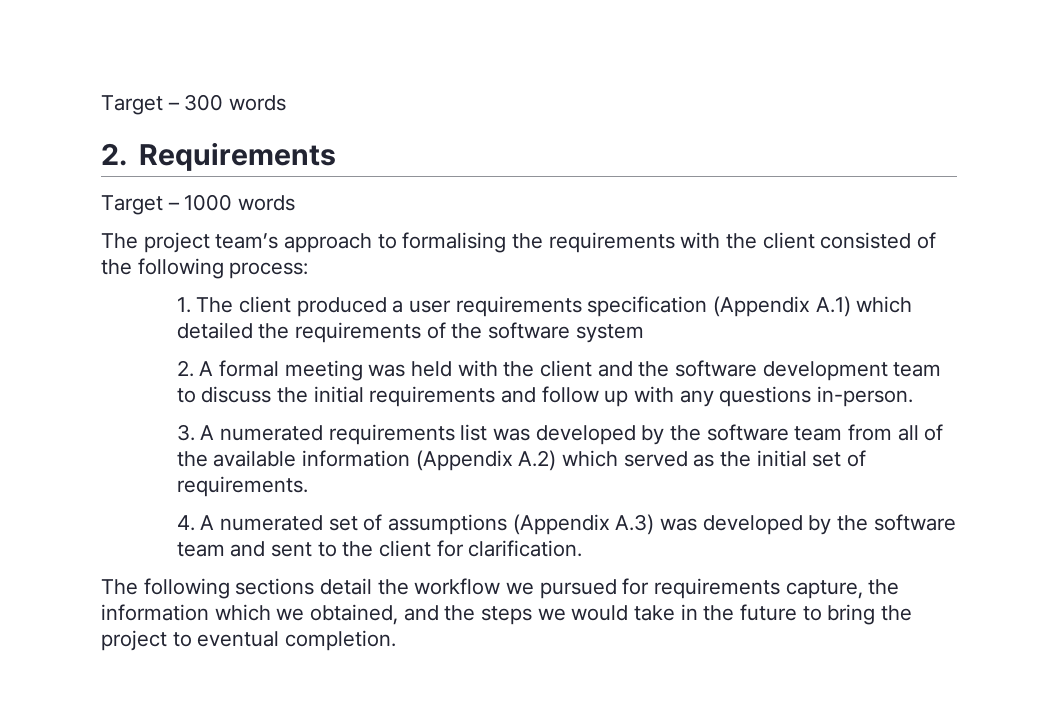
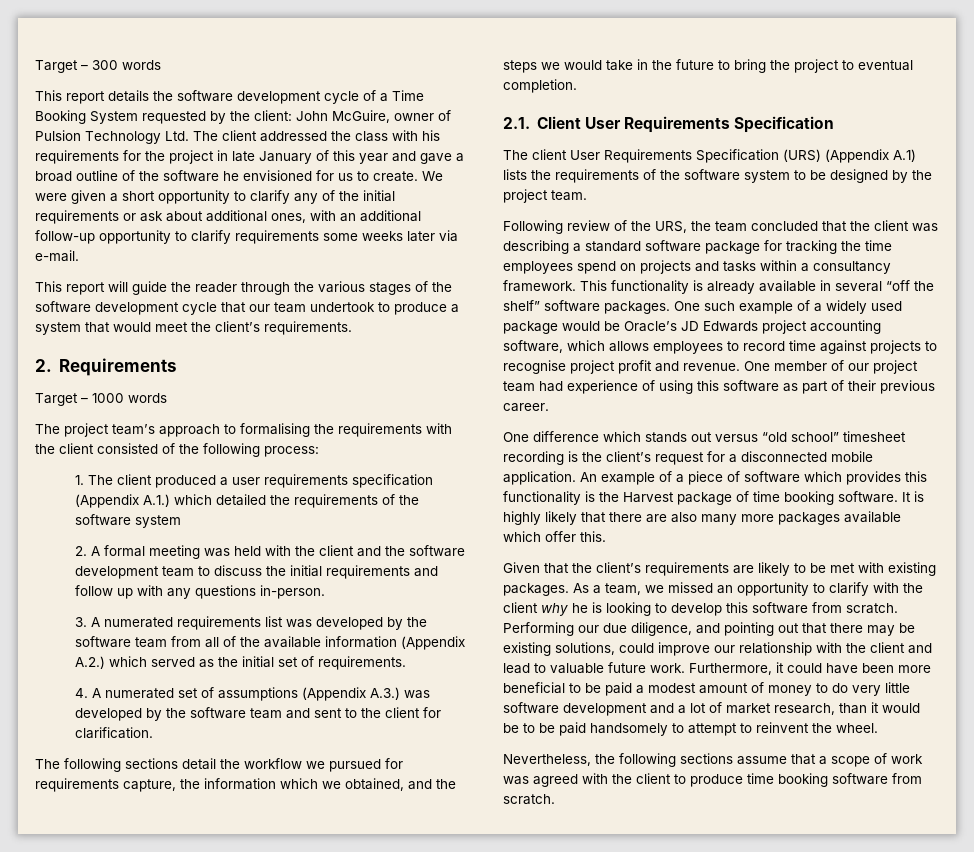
(287, 103) none -> [35,90,424,104] [35,110,451,124] [35,130,440,144] [35,150,464,164] [35,170,443,182] [35,190,395,204] [35,210,421,224] [35,230,458,244] [35,250,79,262] [35,281,452,295] [35,301,459,315] [35,321,352,335] // This report details the software development cycle of a Time Booking System requested by the client: John McGuire, owner of Pulsion Technology Ltd. The client addressed the class with his requirements for the project in late January of this year and gave a broad outline of the software he envisioned for us to create. We were given a short opportunity to clarify any of the initial requirements or ask about additional ones, with an additional follow-up opportunity to clarify requirements some weeks later via e-mail. // This report will guide the reader through the various stages of the software development cycle that our team undertook to produce a system that would meet the client’s requirements.
[815,296,851,317] A.1) -> [143,494,171,507] A.1.)
[518,450,557,471] A.2) -> [75,656,106,669] A.2.)
[615,514,655,535] A.3) -> [370,687,401,700] A.3.)
(397, 640) none -> [503,116,835,133] [503,149,916,163] [503,169,932,183] [503,189,587,203] [503,220,938,234] [503,240,892,254] [503,260,891,274] [503,280,934,294] [503,300,902,314] [503,320,881,334] [503,340,937,354] [503,360,918,374] [503,380,935,394] [503,403,549,412] [503,431,906,443] [503,451,873,465] [503,471,927,485] [503,491,924,505] [503,511,901,525] [503,531,606,542] [503,562,936,576] [503,582,923,596] [503,602,898,616] [503,622,915,636] [503,642,932,656] [503,662,931,675] [503,682,910,696] [503,702,920,716] [503,722,878,736] [503,753,923,767] [503,773,922,787] [503,794,555,805] // 2.1. Client User Requirements Specification // The client User Requirements Specification (URS) (Appendix A.1) lists the requirements of the software system to be designed by the project team. // Following review of the URS, the team concluded that the client was describing a standard software package for tracking the time employees spend on projects and tasks within a consultancy framework. This functionality is already available in several “off the shelf” software packages. One such example of a widely used package would be Oracle’s JD Edwards project accounting software, which allows employees to record time against projects to recognise project profit and revenue. One member of our project team had experience of using this software as part of their previous career. // One difference which stands out versus “old school” timesheet recording is the client’s request for a disconnected mobile application. An example of a piece of software which provides this functionality is the Harvest package of time booking software. It is highly likely that there are also many more packages available which offer this. // Given that the client’s requirements are likely to be met with existing packages. As a team, we missed an opportunity to clarify with the client why he is looking to develop this software from scratch. Performing our due diligence, and pointing out that there may be existing solutions, could improve our relationship with the client and lead to valuable future work. Furthermore, it could have been more beneficial to be paid a modest amount of money to do very little software development and a lot of market research, than it would be to be paid handsomely to attempt to reinvent the wheel. // Nevertheless, the following sections assume that a scope of work was agreed with the client to produce time booking software from scratch.

